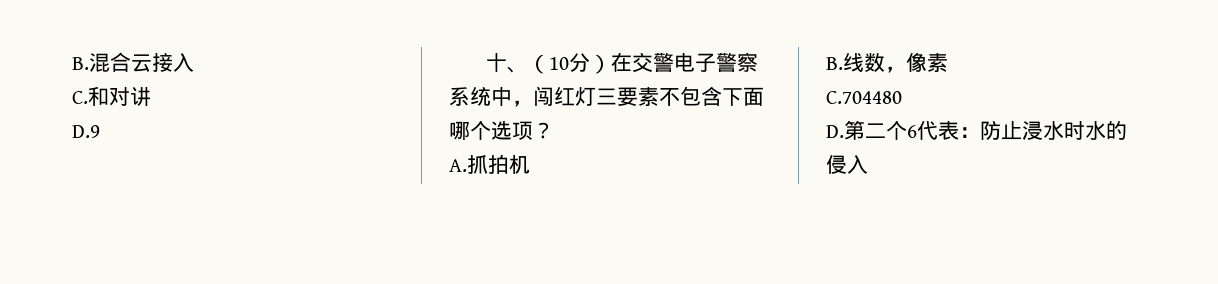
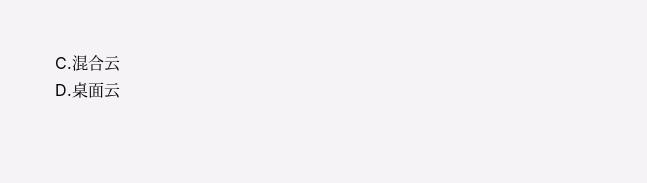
[72,57,89,70] B. -> [55,57,72,69] C.
[152,53,194,72] [72,86,151,106] [72,125,100,138] [486,52,759,74] [449,86,764,107] [449,121,554,140] [449,154,530,174] [826,52,948,73] [826,91,902,104] [826,120,1127,140] [826,155,868,174] 接入 // C.和对讲 // D.9 // 十、（10分）在交警电子警察系统中，闯红灯三要素不包含下面哪个选项？ // A.抓拍机 // B.线数，像素 // C.704480 // D.第二个6代表：防止浸水时水的侵入 -> [55,82,120,99] // D.桌面云

